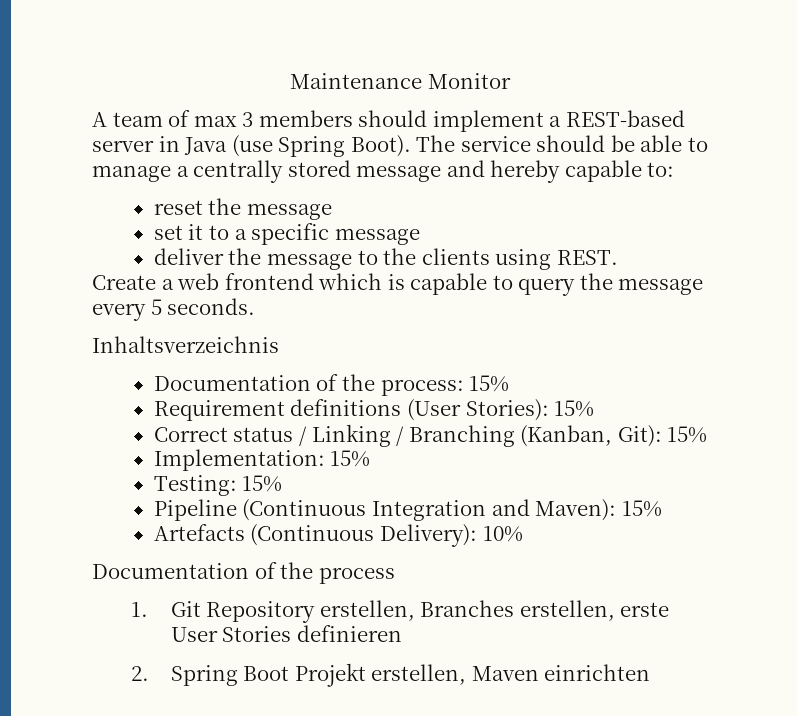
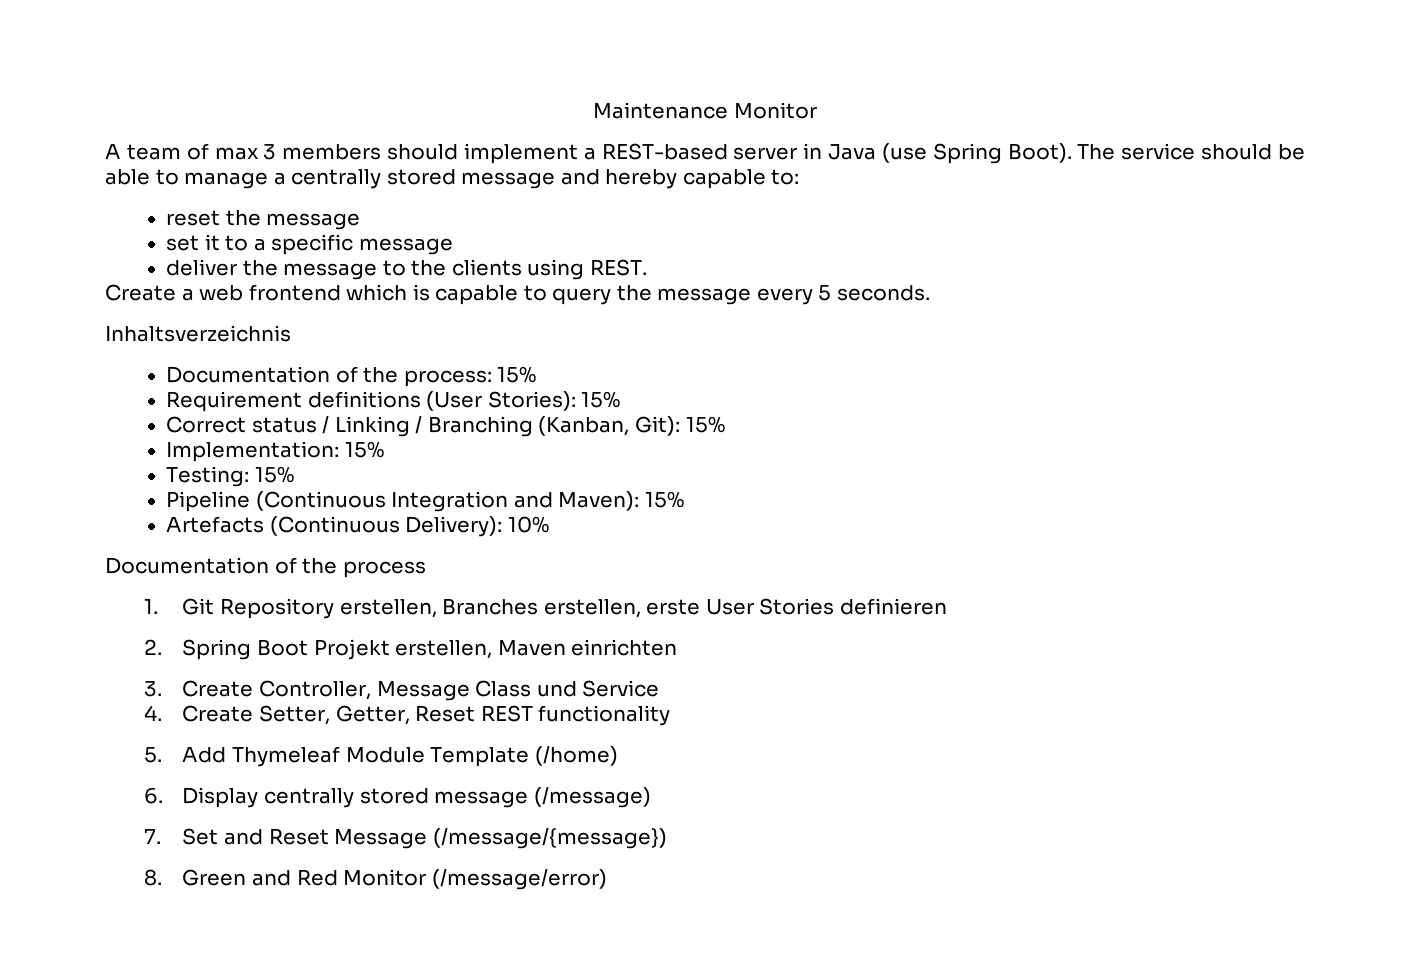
(651, 672) none -> [143,680,660,701] [143,705,671,726] [143,746,618,767] [143,787,651,808] [143,828,667,849] [143,869,607,890] // 3. Create Controller, Message Class und Service // 4. Create Setter, Getter, Reset REST functionality // 5. Add Thymeleaf Module Template (/home) // 6. Display centrally stored message (/message) // 7. Set and Reset Message (/message/{message}) // 8. Green and Red Monitor (/message/error)

